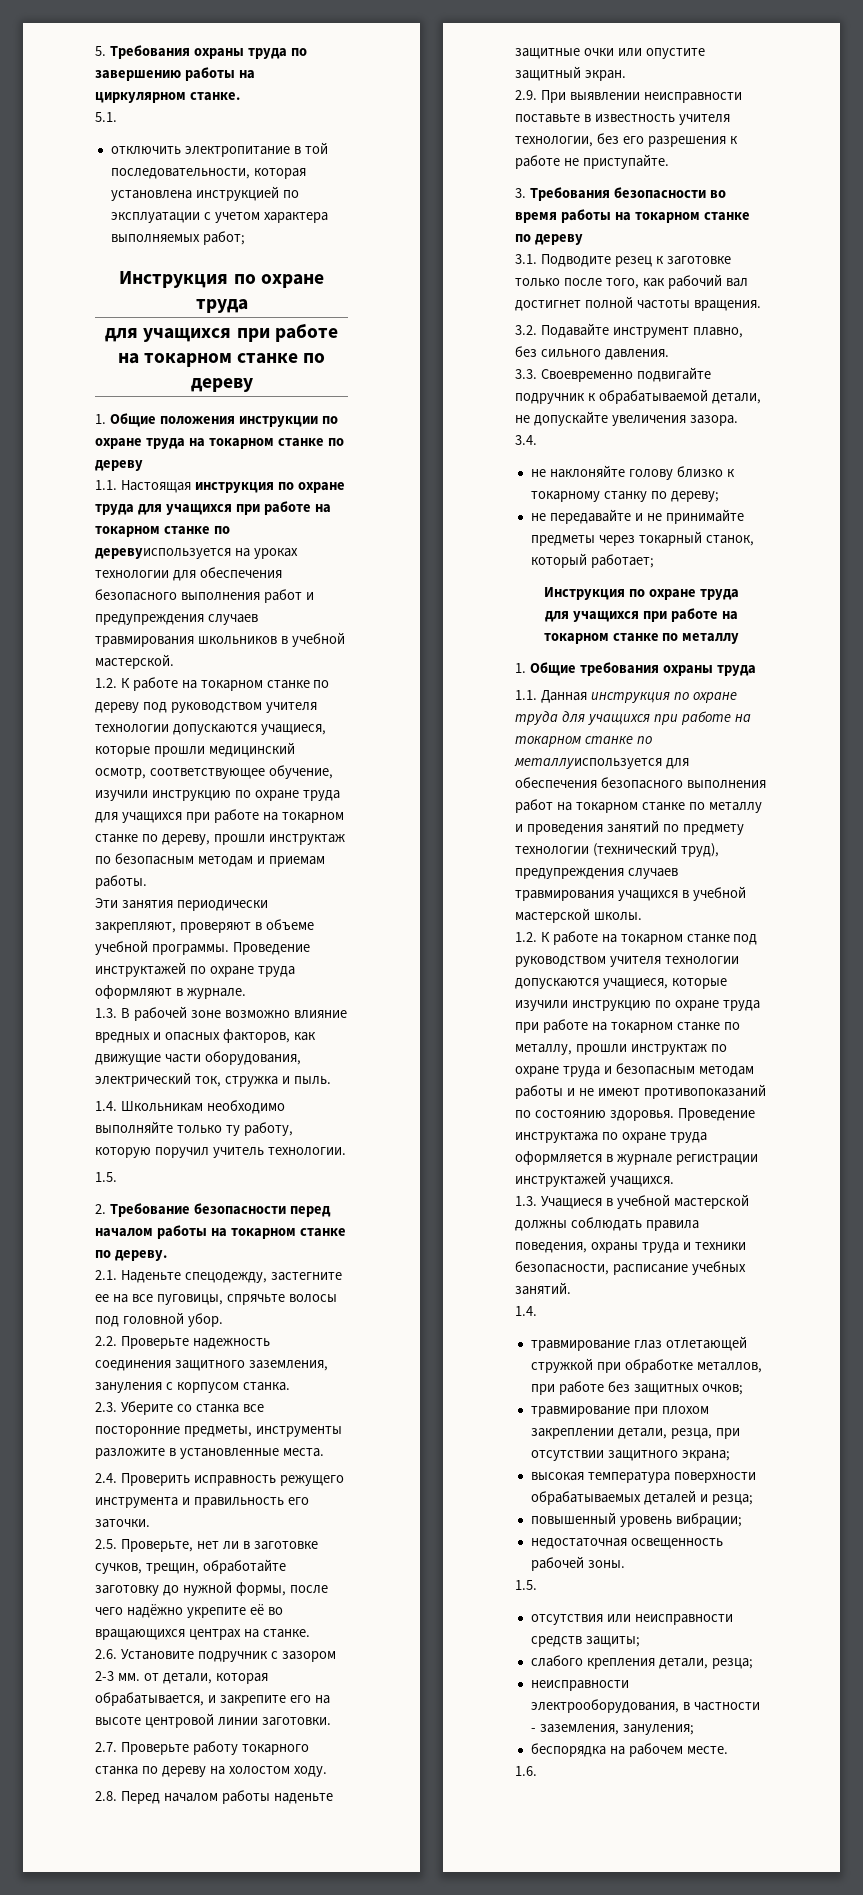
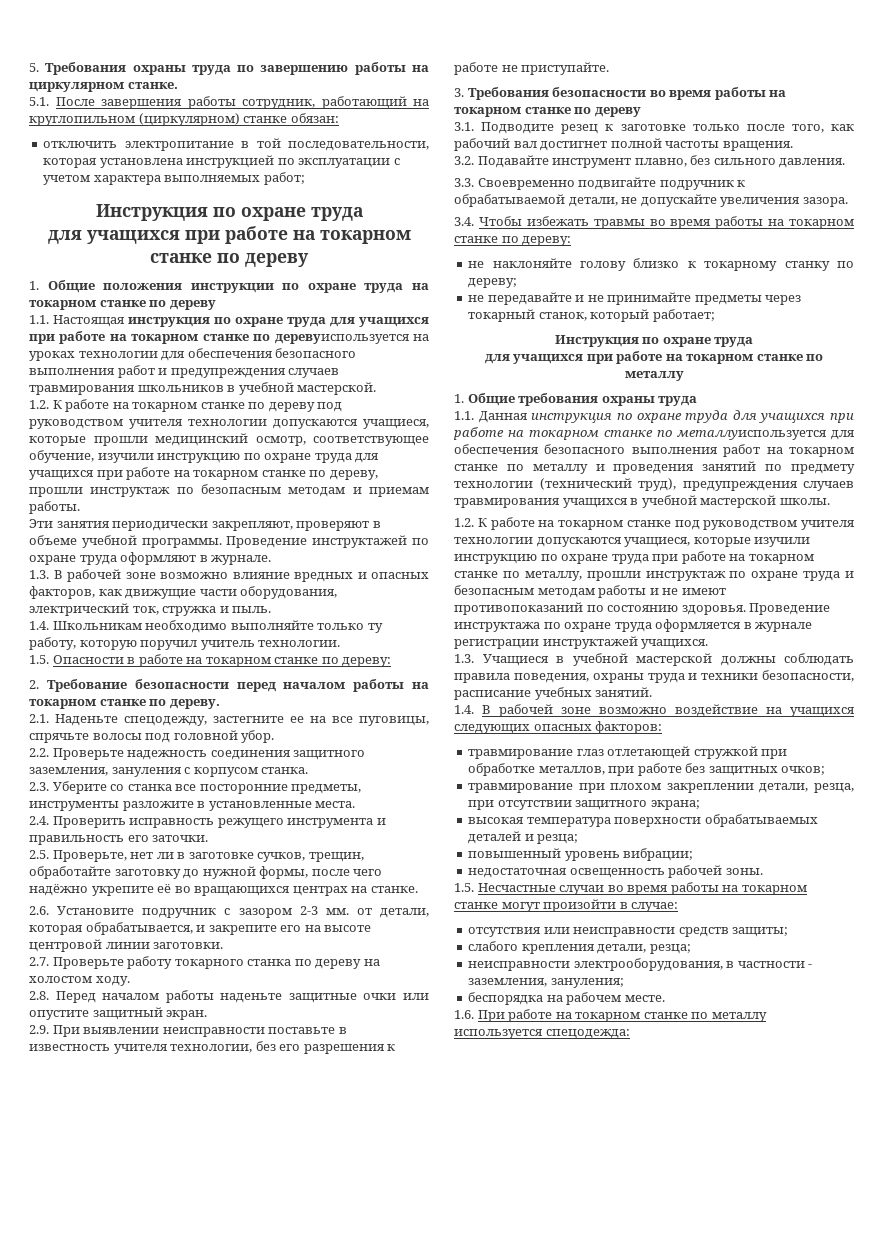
(117, 117) none -> [55,96,429,109] [29,113,339,126] После завершения работы сотрудник, работающий на круглопильном (циркулярном) станке обязан:
(117, 1177) none -> [52,654,392,667] Опасности в работе на токарном станке по дереву:
(537, 440) none -> [478,216,854,229] [454,236,572,246] Чтобы избежать травмы во время работы на токарном станке по дереву:
(537, 1311) none -> [482,704,855,717] [454,721,663,734] В рабочей зоне возможно воздействие на учащихся следующих опасных факторов:
(537, 1585) none -> [477,882,807,895] [454,899,679,912] Несчастные случаи во время работы на токарном станке могут произойти в случае:
(537, 1771) none -> [477,1009,767,1022] [454,1029,630,1039] При работе на токарном станке по металлу используется спецодежда:

